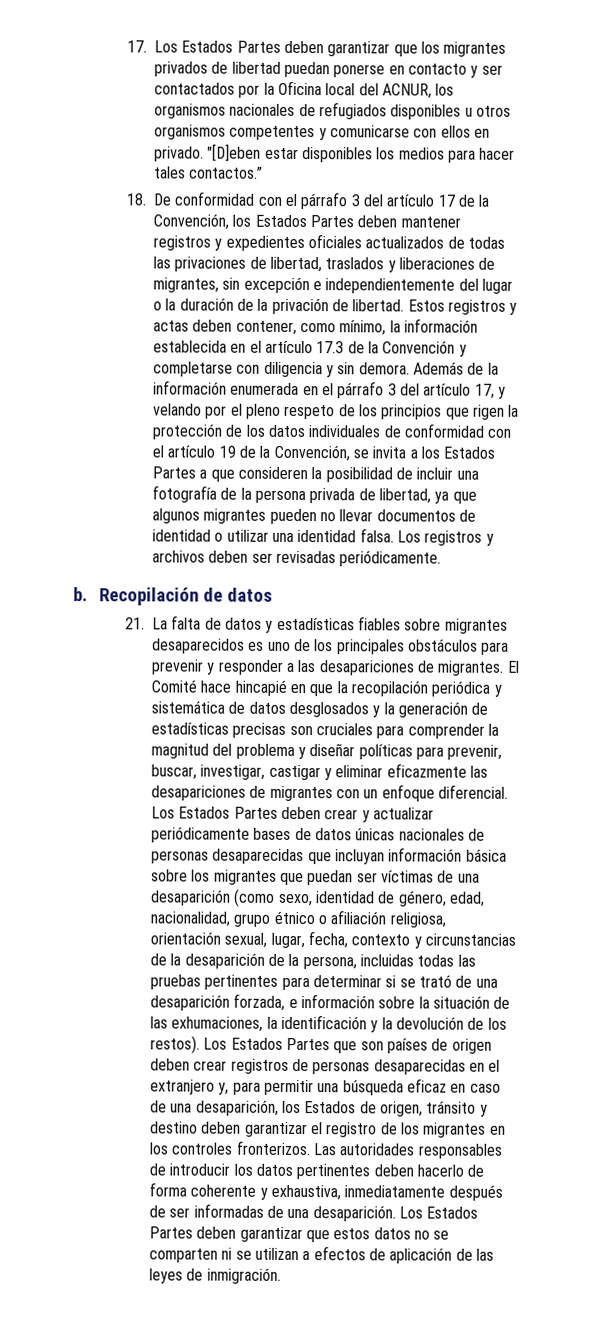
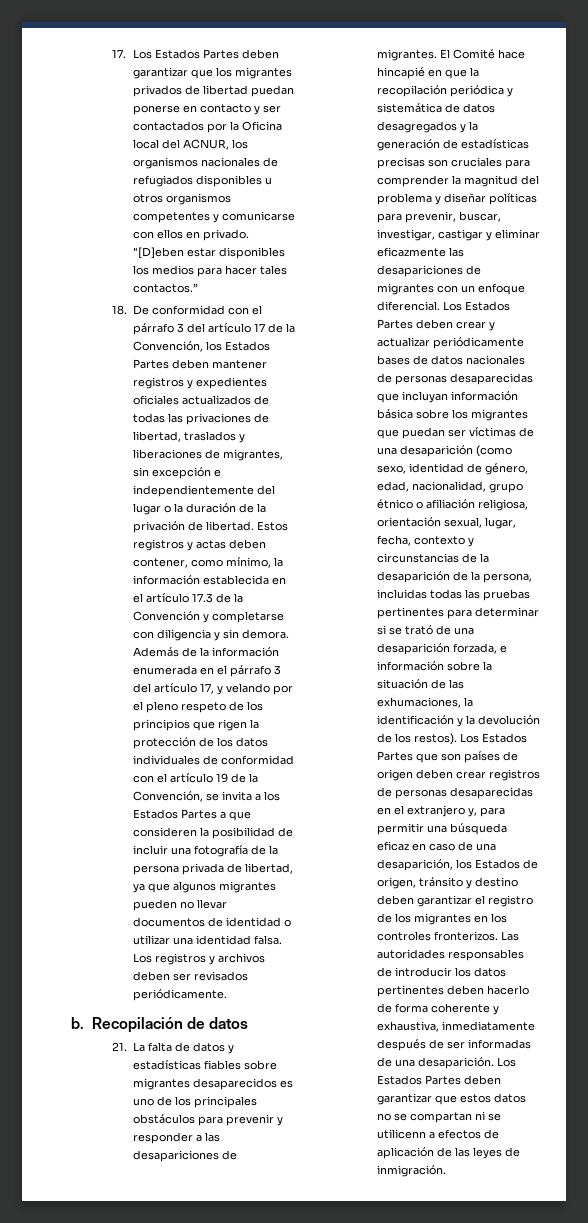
[276,550,337,564] revisadas -> [194,971,249,981] revisados
[289,701,370,718] desglosados -> [377,121,458,133] desagregados
[355,828,396,841] únicas -> (464, 360) none
[149,1248,219,1263] comparten -> [410,1112,473,1123] compartan
[255,1247,300,1261] utilizan -> [377,1129,427,1139] utilicenn

